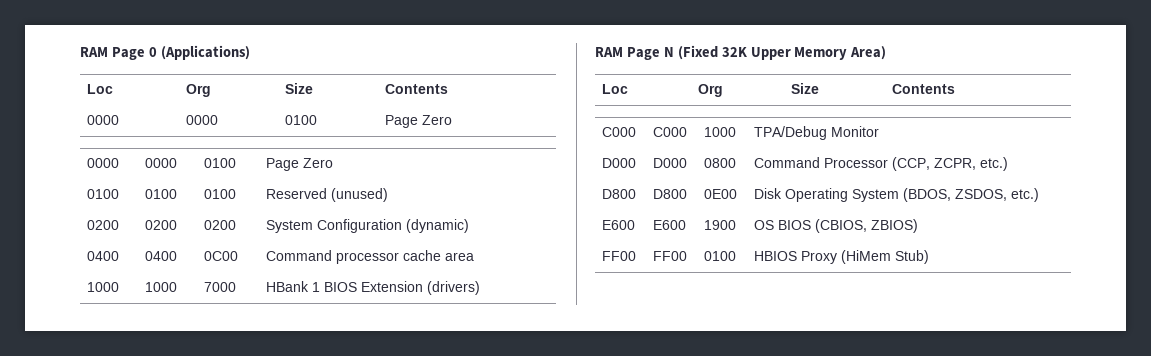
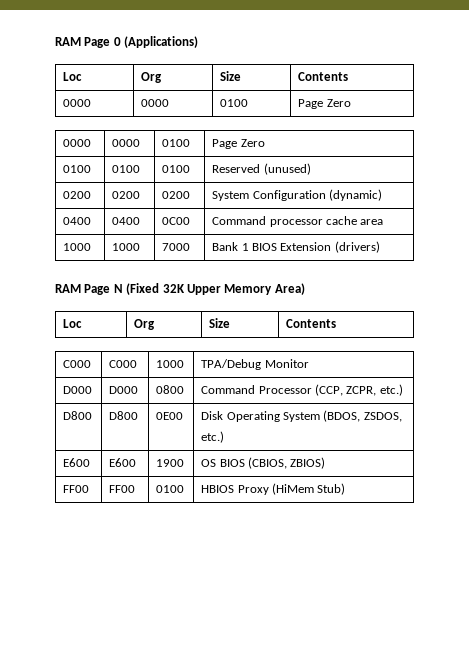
[265,281,309,292] HBank -> [212,242,239,251] Bank

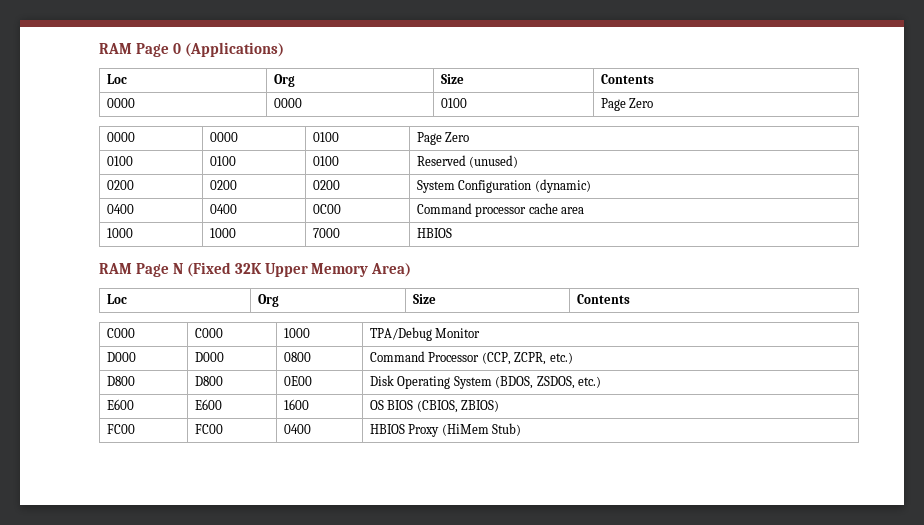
[212,241,380,253] Bank 1 BIOS Extension (drivers) -> [416,228,452,238] HBIOS
[156,459,185,467] 1900 -> [283,399,309,410] 1600
[63,485,90,493] [109,485,136,493] [156,485,185,493] FF00 | FF00 | 0100 -> [106,424,135,434] [194,424,223,434] [283,424,311,434] FC00 | FC00 | 0400

